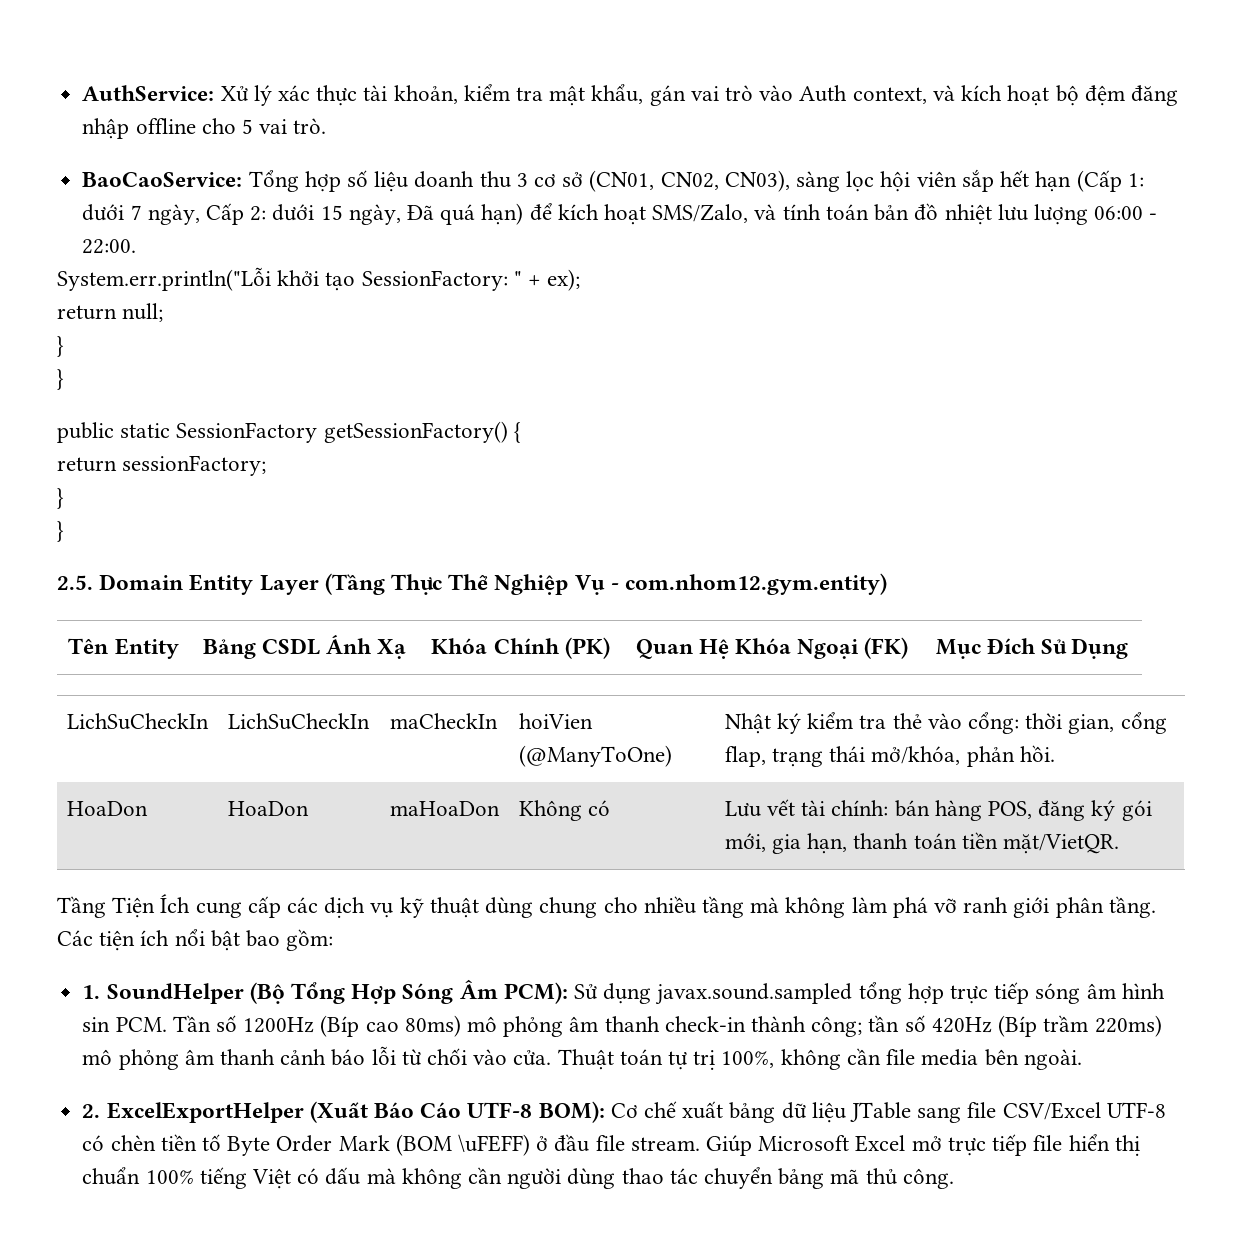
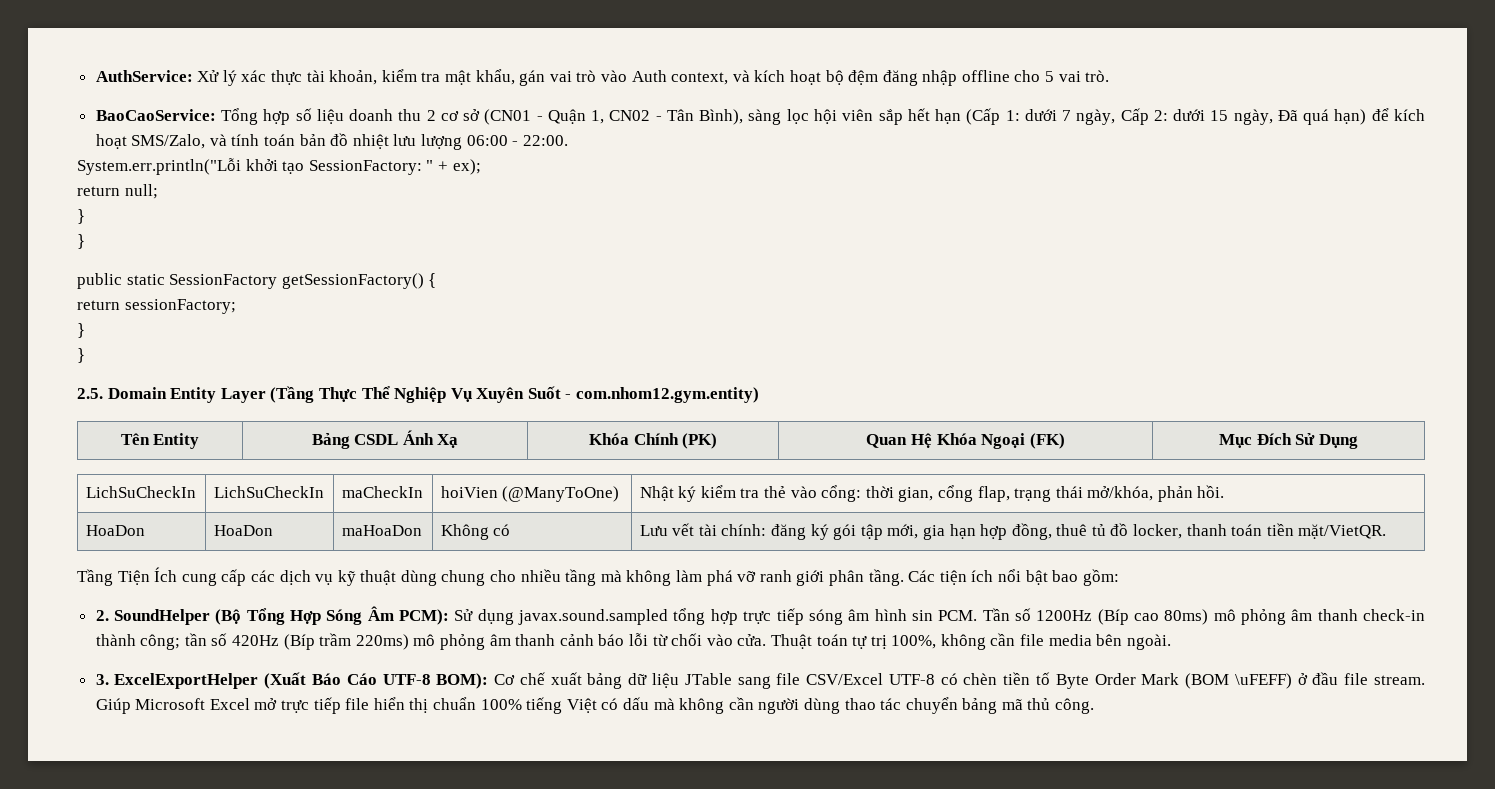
[516,173,528,187] 3 -> [426,110,436,121] 2
[589,170,790,192] (CN01, CN02, CN03), -> [484,109,744,125] (CN01 - Quận 1, CN02 - Tân Bình),
(605, 585) none -> [476,386,561,403] Xuyên Suốt
[894,800,1033,821] bán hàng POS, -> (767, 530) none
(1152, 810) none -> [860,524,883,540] tập
[807,833,848,854] hạn, -> [949,523,1183,540] hạn hợp đồng, thuê tủ đồ locker,
[82,985,101,999] 1. -> [95,610,109,621] 2.
[82,1104,101,1118] 2. -> [95,674,109,685] 3.

